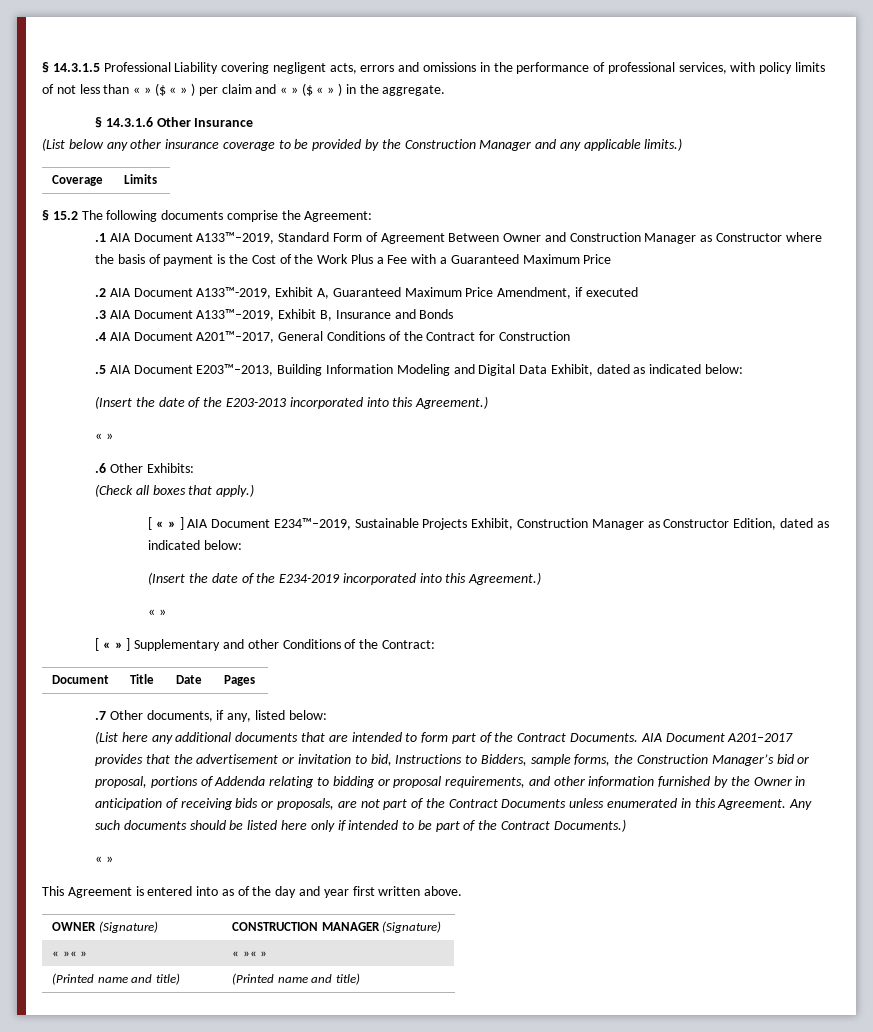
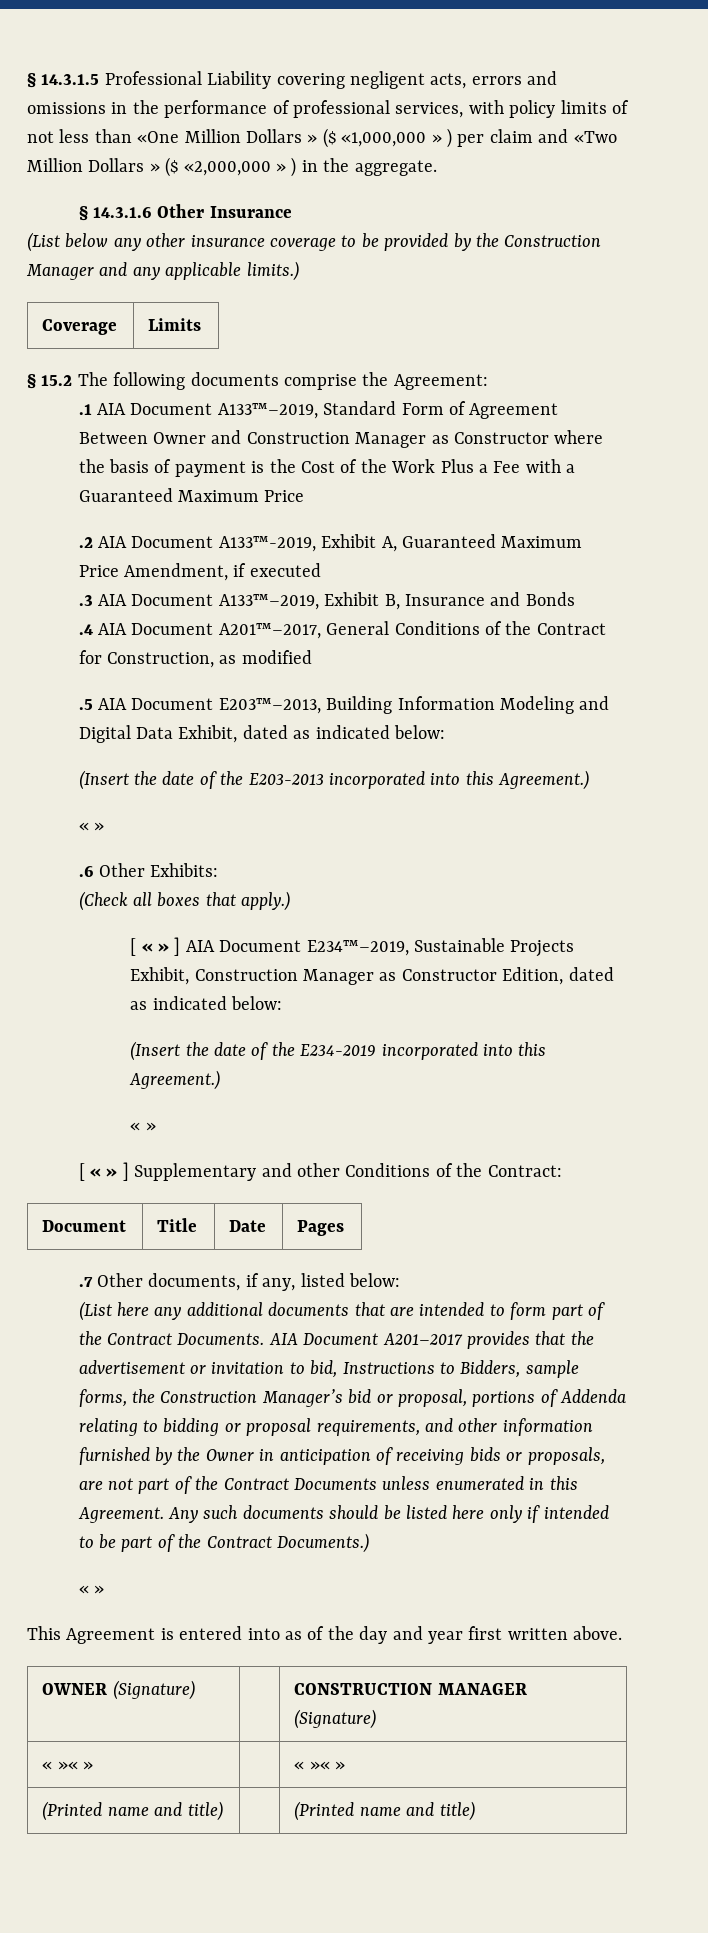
[133,83,177,96] « » ($ « -> [137,128,427,148] «One Million Dollars » ($ «1,000,000
[280,83,324,96] « » ($ « -> [573,131,617,143] [27,157,271,177] «Two Million Dollars » ($ «2,000,000
[498,331,570,341] Construction -> [106,650,312,668] Construction, as modified

